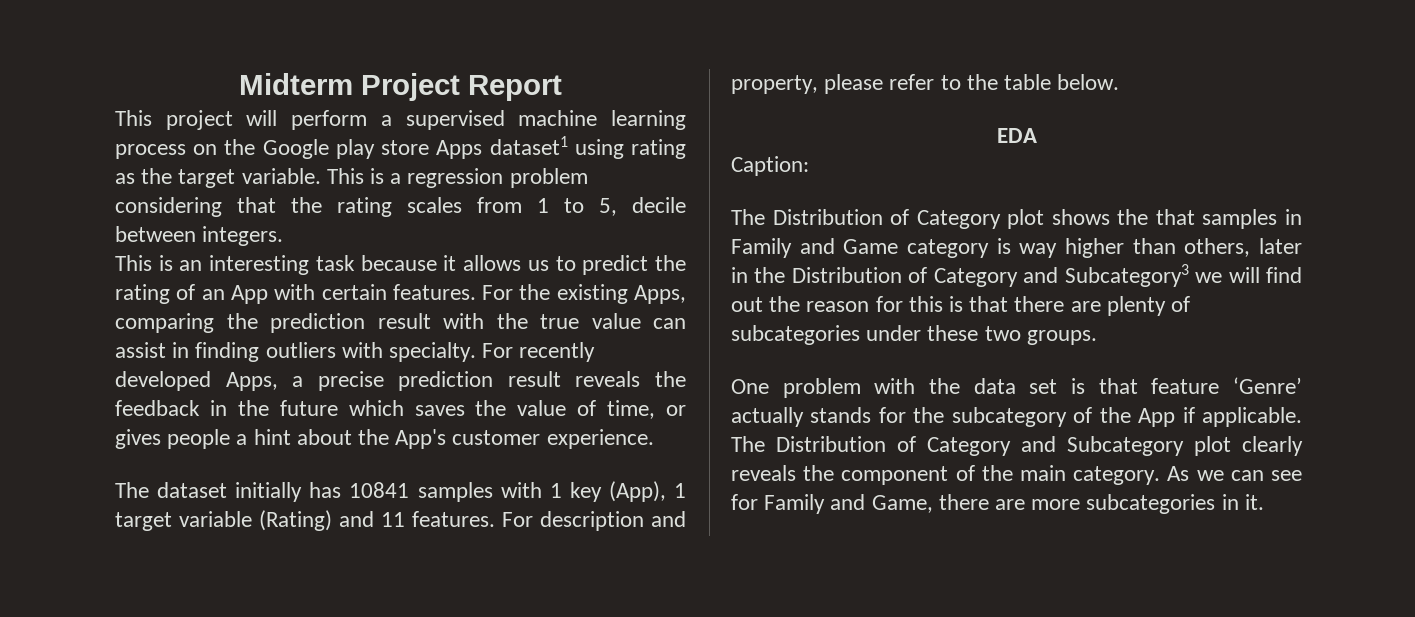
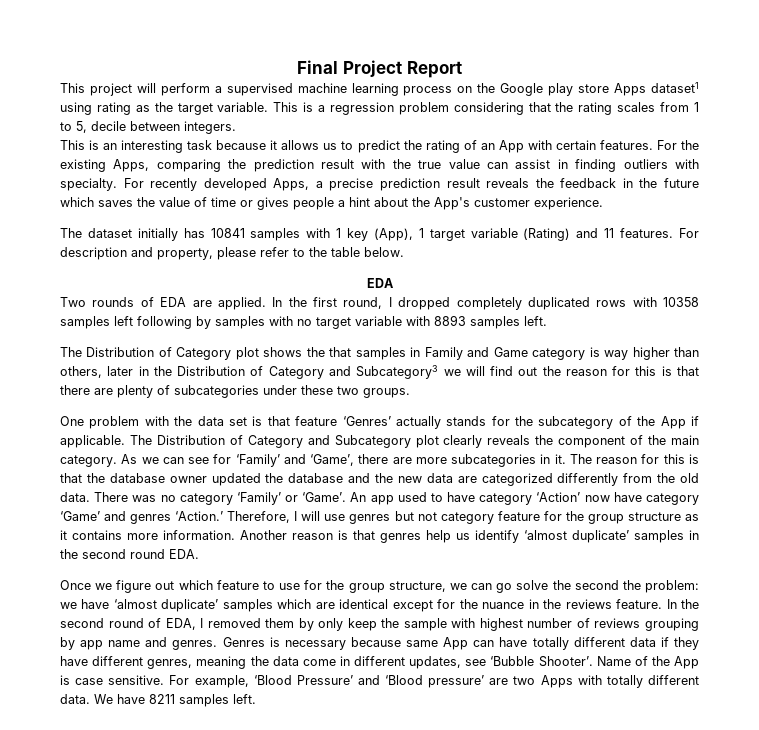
[239,73,353,95] Midterm -> [297,60,339,74] Final
[607,400,656,419] time, -> [211,197,236,207] time
[731,156,809,176] Caption: -> [60,297,699,310] [60,315,547,329] Two rounds of EDA are applied. In the first round, I dropped completely duplicated rows with 10358 samples left following by samples with no target variable with 8893 samples left.
[1233,377,1302,394] ‘Genre’ -> [342,416,391,426] ‘Genres’
[764,494,933,514] Family and Game, -> [235,454,355,467] ‘Family’ and ‘Game’,
(1264, 502) none -> [569,454,699,464] [60,473,699,486] [60,492,699,505] [60,511,699,524] [60,530,699,543] [60,549,199,559] [60,580,699,593] [60,599,700,612] [60,618,699,631] [60,637,700,650] [60,656,699,669] [60,675,699,688] [60,694,256,707] The reason for this is that the database owner updated the database and the new data are categorized differently from the old data. There was no category ‘Family’ or ‘Game’. An app used to have category ‘Action’ now have category ‘Game’ and genres ‘Action.’ Therefore, I will use genres but not category feature for the group structure as it contains more information. Another reason is that genres help us identify ‘almost duplicate’ samples in the second round EDA. // Once we figure out which feature to use for the group structure, we can go solve the second the problem: we have ‘almost duplicate’ samples which are identical except for the nuance in the reviews feature. In the second round of EDA, I removed them by only keep the sample with highest number of reviews grouping by app name and genres. Genres is necessary because same App can have totally different data if they have different genres, meaning the data come in different updates, see ‘Bubble Shooter’. Name of the App is case sensitive. For example, ‘Blood Pressure’ and ‘Blood pressure’ are two Apps with totally different data. We have 8211 samples left.

